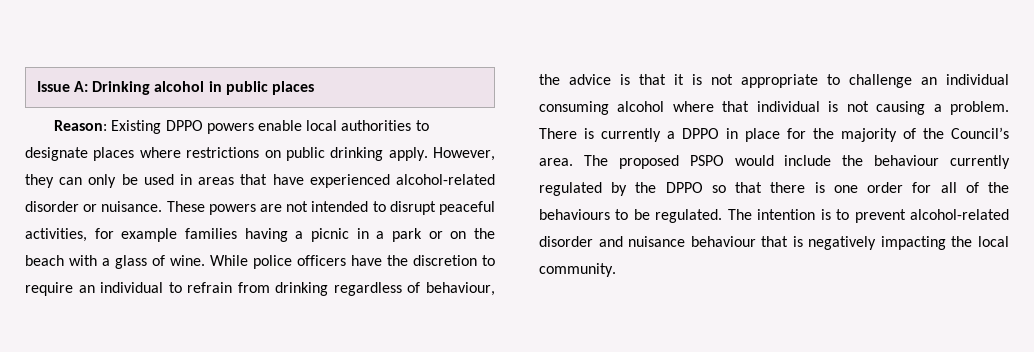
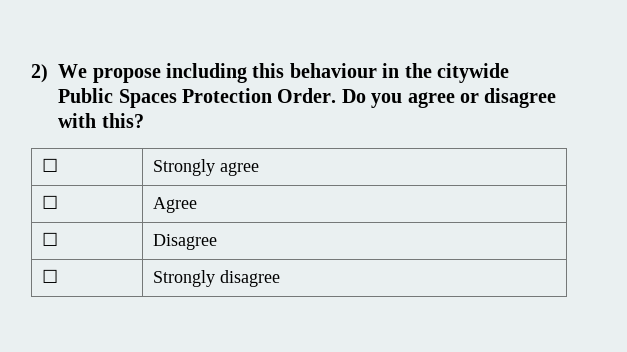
[36,81,315,95] [54,120,429,134] [25,147,495,161] [25,174,495,188] [25,201,495,215] [25,228,496,242] [25,255,495,269] [25,282,495,296] [539,74,1009,88] [539,101,1009,115] [539,127,1009,142] [539,155,1010,169] [539,182,1009,196] [539,209,1009,223] [539,236,1009,250] [539,263,616,277] Issue A: Drinking alcohol in public places // Reason: Existing DPPO powers enable local authorities to designate places where restrictions on public drinking apply. However, they can only be used in areas that have experienced alcohol-related disorder or nuisance. These powers are not intended to disrupt peaceful activities, for example families having a picnic in a park or on the beach with a glass of wine. While police officers have the discretion to require an individual to refrain from drinking regardless of behaviour, the advice is that it is not appropriate to challenge an individual consuming alcohol where that individual is not causing a problem. There is currently a DPPO in place for the majority of the Council’s area. The proposed PSPO would include the behaviour currently regulated by the DPPO so that there is one order for all of the behaviours to be regulated. The intention is to prevent alcohol-related disorder and nuisance behaviour that is negatively impacting the local community. -> [31,63,510,83] [58,88,557,108] [58,113,144,128] [42,158,59,172] [153,159,260,176] [42,195,59,209] [153,197,198,213] [42,232,59,246] [153,234,218,250] [42,269,59,283] [153,270,281,287] 2) We propose including this behaviour in the citywide Public Spaces Protection Order. Do you agree or disagree with this? // ☐ | Strongly agree // ☐ | Agree // ☐ | Disagree // ☐ | Strongly disagree

